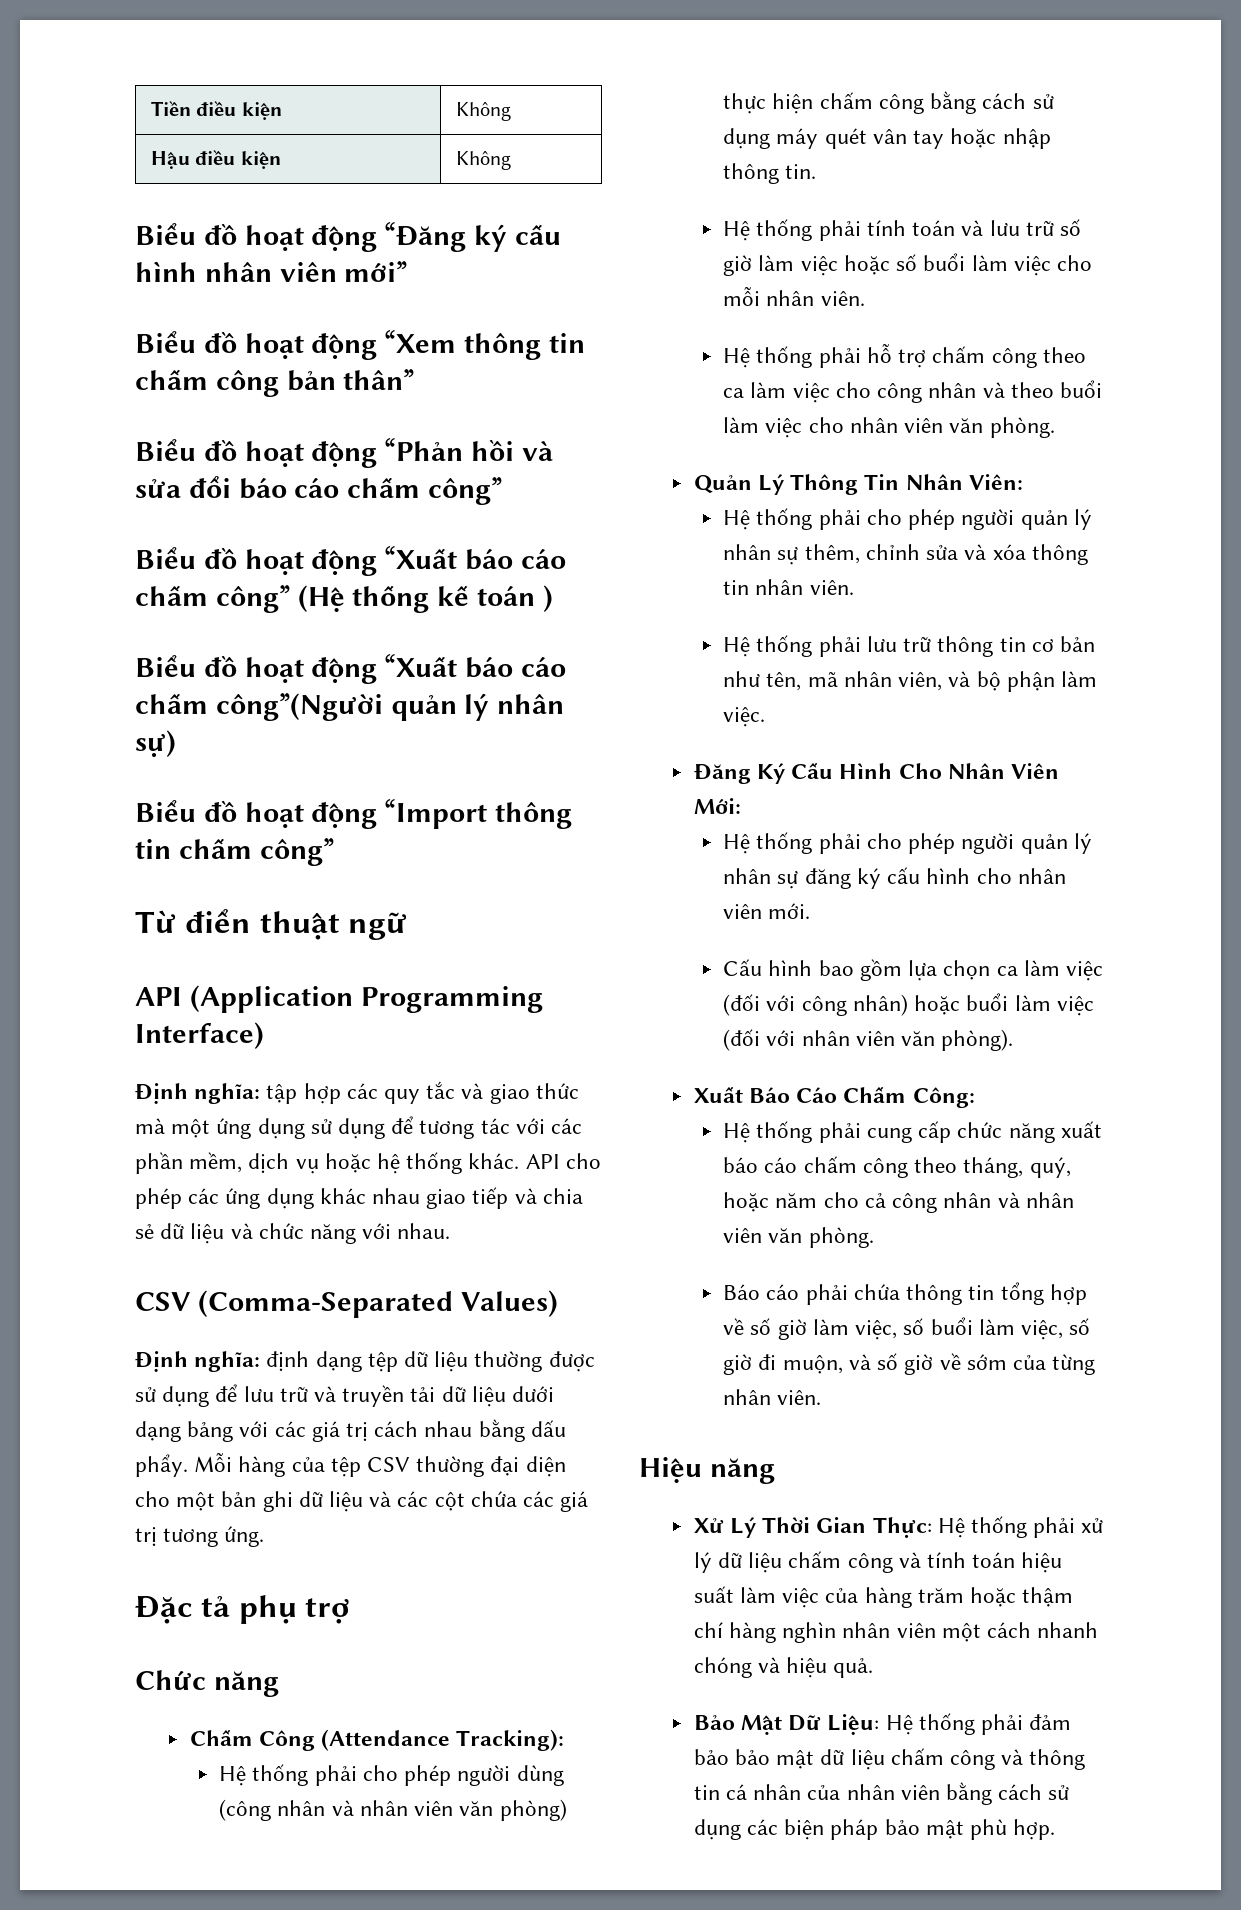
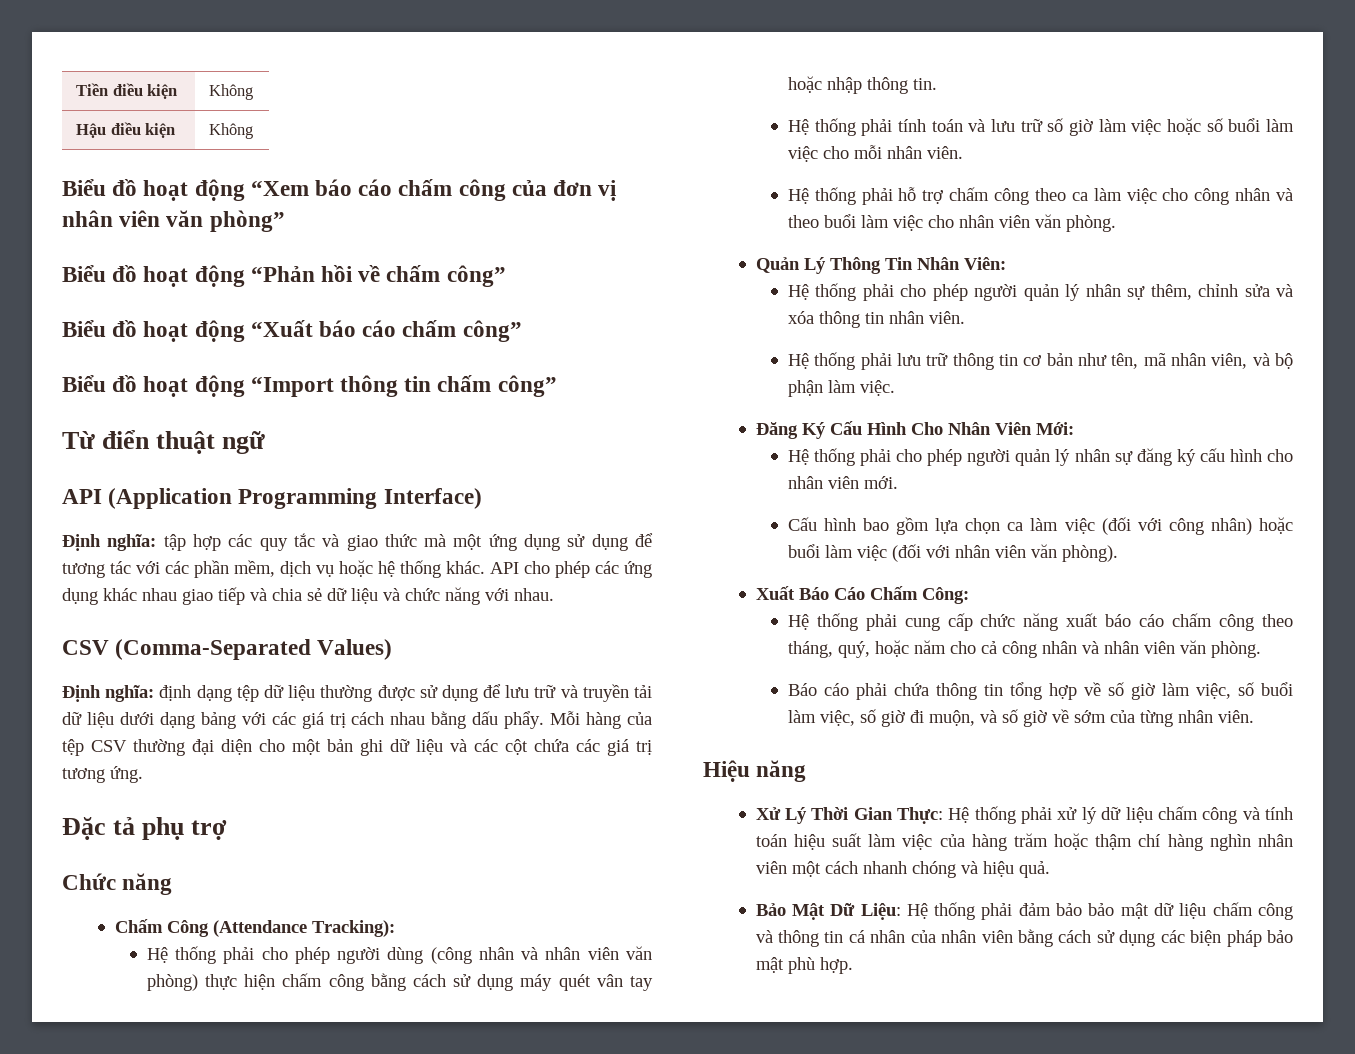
[385,222,561,252] [135,261,408,282] [135,330,585,360] [135,369,415,397] “Đăng ký cấu hình nhân viên mới” // Biểu đồ hoạt động “Xem thông tin chấm công bản thân” -> [250,179,618,201] [62,210,285,232] “Xem báo cáo chấm công của đơn vị nhân viên văn phòng”
[521,441,553,461] [135,476,340,499] và sửa đổi báo cáo -> [358,265,381,282] về
[297,585,553,613] [135,654,566,684] [135,693,565,721] [135,730,176,758] (Hệ thống kế toán ) // Biểu đồ hoạt động “Xuất báo cáo chấm công”(Người quản lý nhân sự) -> (522, 331) none

